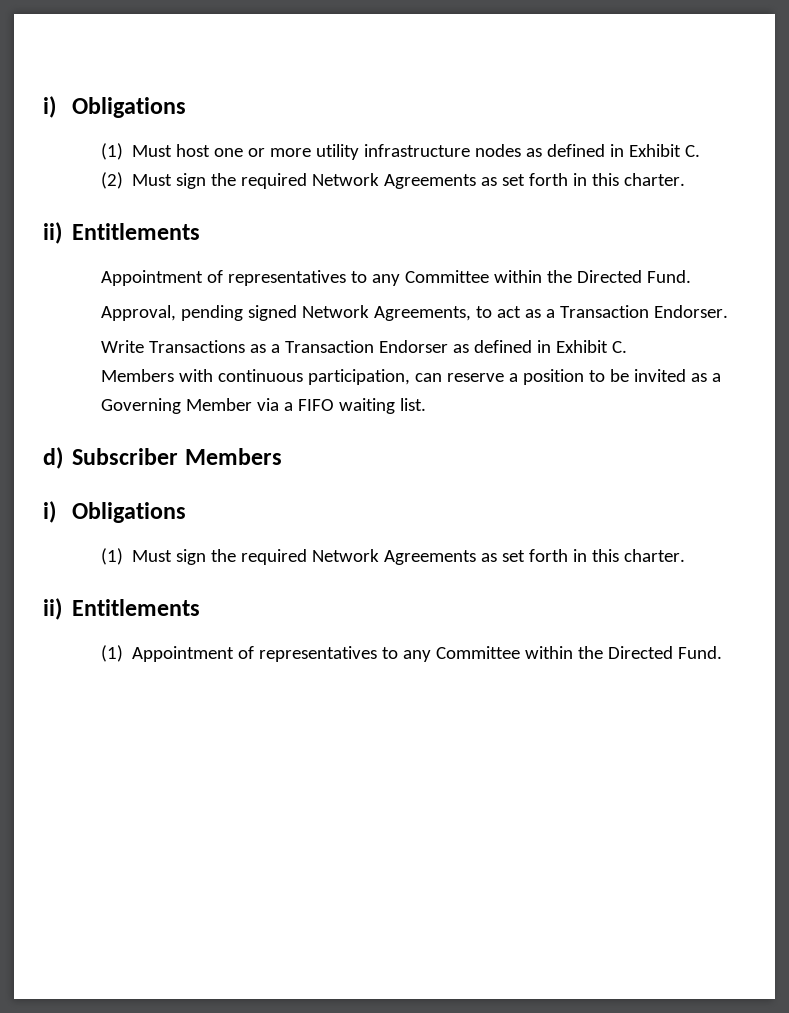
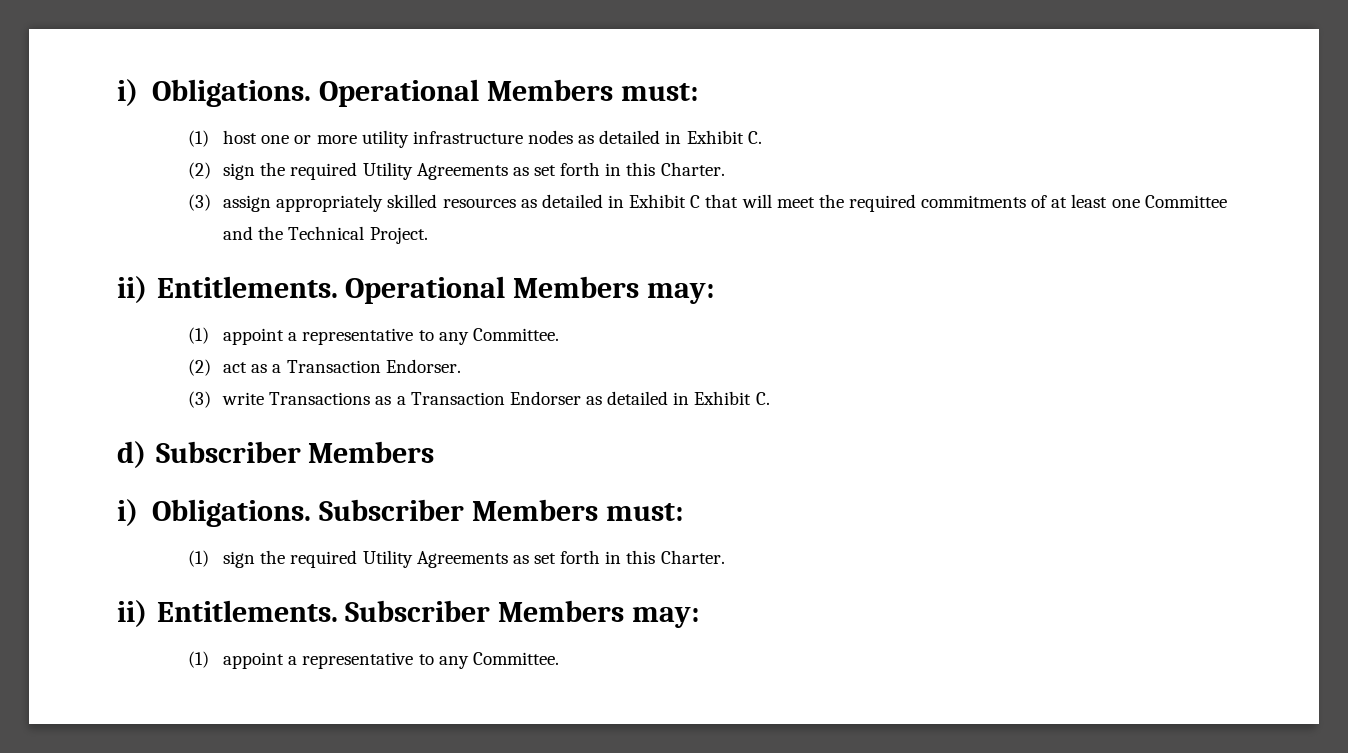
[43,96,186,118] [100,143,172,160] i) Obligations // (1) Must -> [117,79,699,107] [187,130,209,147] i) Obligations. Operational Members must: // (1)
[546,144,605,157] defined -> [599,130,661,144] detailed
[131,173,685,189] [43,222,200,244] [100,270,691,286] [100,305,492,321] Must sign the required Network Agreements as set forth in this charter. // ii) Entitlements // Appointment of representatives to any Committee within the Directed Fund. // Approval, pending signed Network Agreements, to -> [223,162,725,180] [187,194,1227,212] [223,226,428,244] [117,276,715,304] [187,327,559,345] [187,359,211,376] sign the required Utility Agreements as set forth in this Charter. // (3) assign appropriately skilled resources as detailed in Exhibit C that will meet the required commitments of at least one Committee and the Technical Project. // ii) Entitlements. Operational Members may: // (1) appoint a representative to any Committee. // (2)
[100,340,144,353] Write -> [187,391,265,408] (3) write
[473,340,627,353] [100,369,721,385] [100,398,426,414] defined in Exhibit C. // Members with continuous participation, can reserve a position to be invited as a Governing Member via a FIFO waiting list. -> [607,391,770,405] detailed in Exhibit C.
[71,502,186,523] [100,548,685,565] [43,598,200,620] [100,645,722,662] Obligations // (1) Must sign the required Network Agreements as set forth in this charter. // ii) Entitlements // (1) Appointment of representatives to any Committee within the Directed Fund. -> [152,499,684,527] [187,550,725,568] [117,600,700,628] [187,651,559,669] Obligations. Subscriber Members must: // (1) sign the required Utility Agreements as set forth in this Charter. // ii) Entitlements. Subscriber Members may: // (1) appoint a representative to any Committee.

